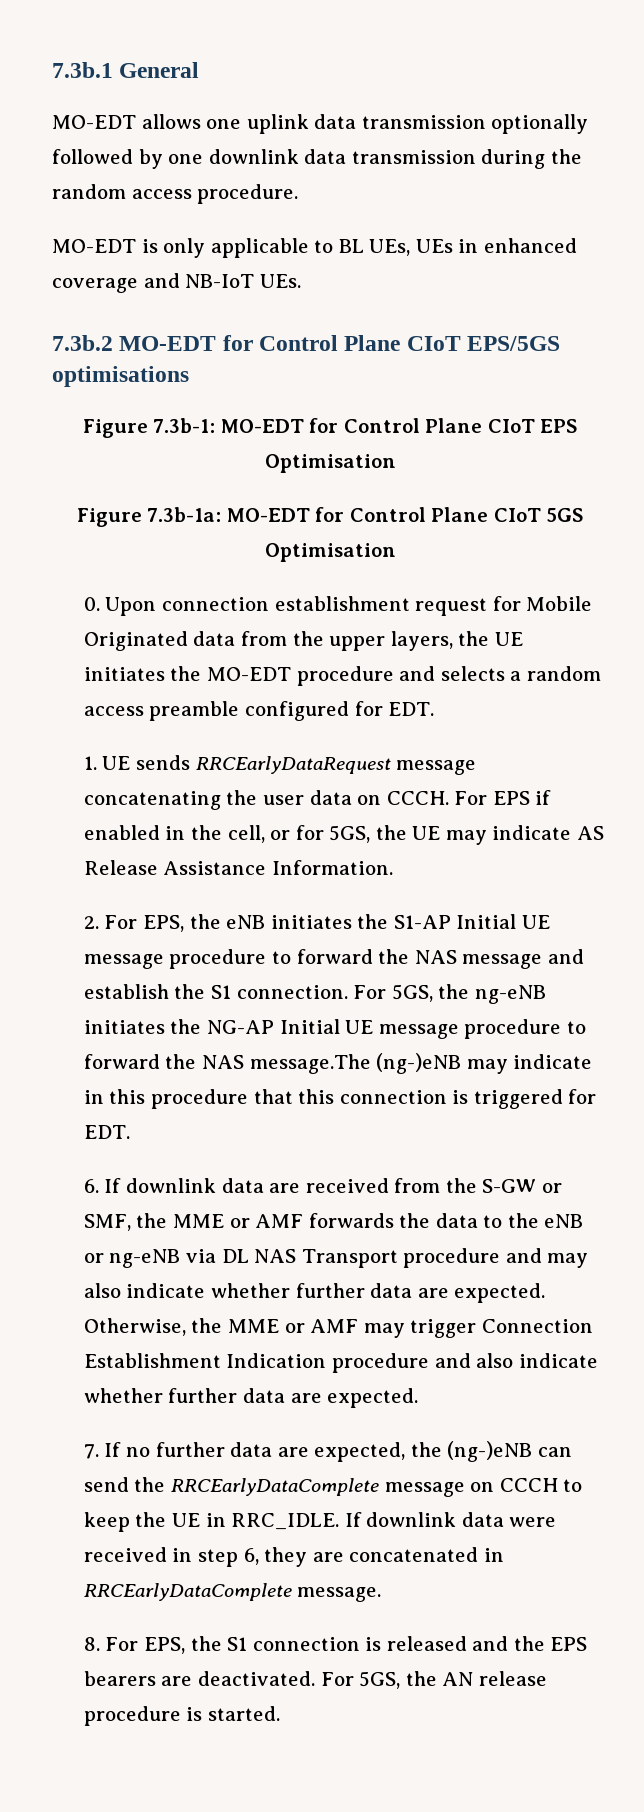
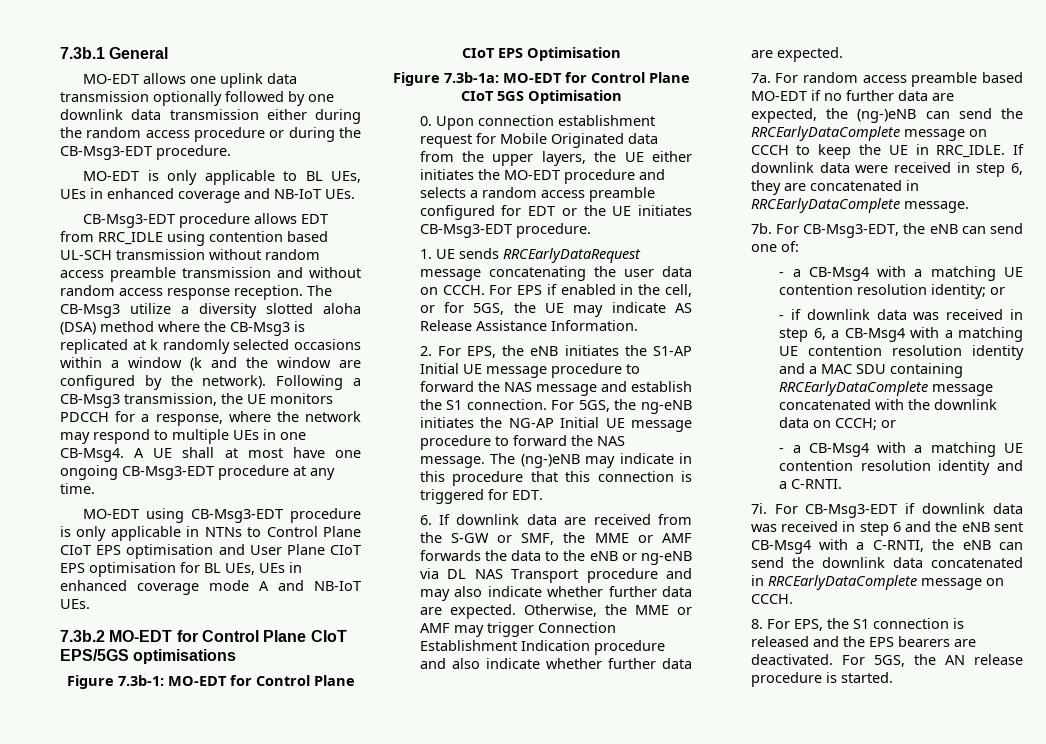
(476, 157) none -> [266,109,307,120] either
(192, 194) none -> [194,127,361,142] [60,146,152,160] procedure or during the CB-Msg3-EDT
(301, 281) none -> [83,213,329,228] [60,231,328,246] [60,249,320,260] [60,267,361,282] [60,285,332,300] [60,303,361,318] [60,321,305,336] [60,339,361,354] [60,357,361,371] [60,375,362,390] [60,393,333,408] [60,411,361,426] [60,429,306,444] [60,447,361,462] [60,465,335,480] [60,483,95,494] [83,508,361,523] [60,526,361,541] [60,544,361,559] [60,562,302,577] [60,580,361,595] [60,599,90,609] // CB-Msg3-EDT procedure allows EDT from RRC_IDLE using contention based UL-SCH transmission without random access preamble transmission and without random access response reception. The CB-Msg3 utilize a diversity slotted aloha (DSA) method where the CB-Msg3 is replicated at k randomly selected occasions within a window (k and the window are configured by the network). Following a CB-Msg3 transmission, the UE monitors PDCCH for a response, where the network may respond to multiple UEs in one CB-Msg4. A UE shall at most have one ongoing CB-Msg3-EDT procedure at any time. // MO-EDT using CB-Msg3-EDT procedure is only applicable in NTNs to Control Plane CIoT EPS optimisation and User Plane CIoT EPS optimisation for BL UEs, UEs in enhanced coverage mode A and NB-IoT UEs.
(523, 639) none -> [652,151,692,162] either
[388,702,435,716] EDT. -> [528,205,692,216] [419,223,591,238] EDT or the UE initiates CB-Msg3-EDT procedure.
[249,1054,371,1074] message.The -> [419,453,516,468] message. The
[83,1442,122,1459] 7. If -> [750,72,1023,87] [750,90,821,101] 7a. For random access preamble based MO-EDT if
(382, 1594) none -> [750,223,1023,238] [750,241,799,252] [779,266,1023,281] [779,284,1006,299] [779,309,1023,320] [779,327,1023,342] [779,345,1024,360] [779,363,964,378] [779,381,994,396] [779,399,998,410] [779,417,897,430] [779,442,1023,457] [779,460,1023,475] [779,479,843,489] [750,503,1023,518] [750,521,1023,536] [750,539,1023,554] [750,557,1023,568] [750,575,1004,590] [750,594,793,604] // 7b. For CB-Msg3-EDT, the eNB can send one of: // - a CB-Msg4 with a matching UE contention resolution identity; or // - if downlink data was received in step 6, a CB-Msg4 with a matching UE contention resolution identity and a MAC SDU containing RRCEarlyDataComplete message concatenated with the downlink data on CCCH; or // - a CB-Msg4 with a matching UE contention resolution identity and a C-RNTI. // 7i. For CB-Msg3-EDT if downlink data was received in step 6 and the eNB sent CB-Msg4 with a C-RNTI, the eNB can send the downlink data concatenated in RRCEarlyDataComplete message on CCCH.

